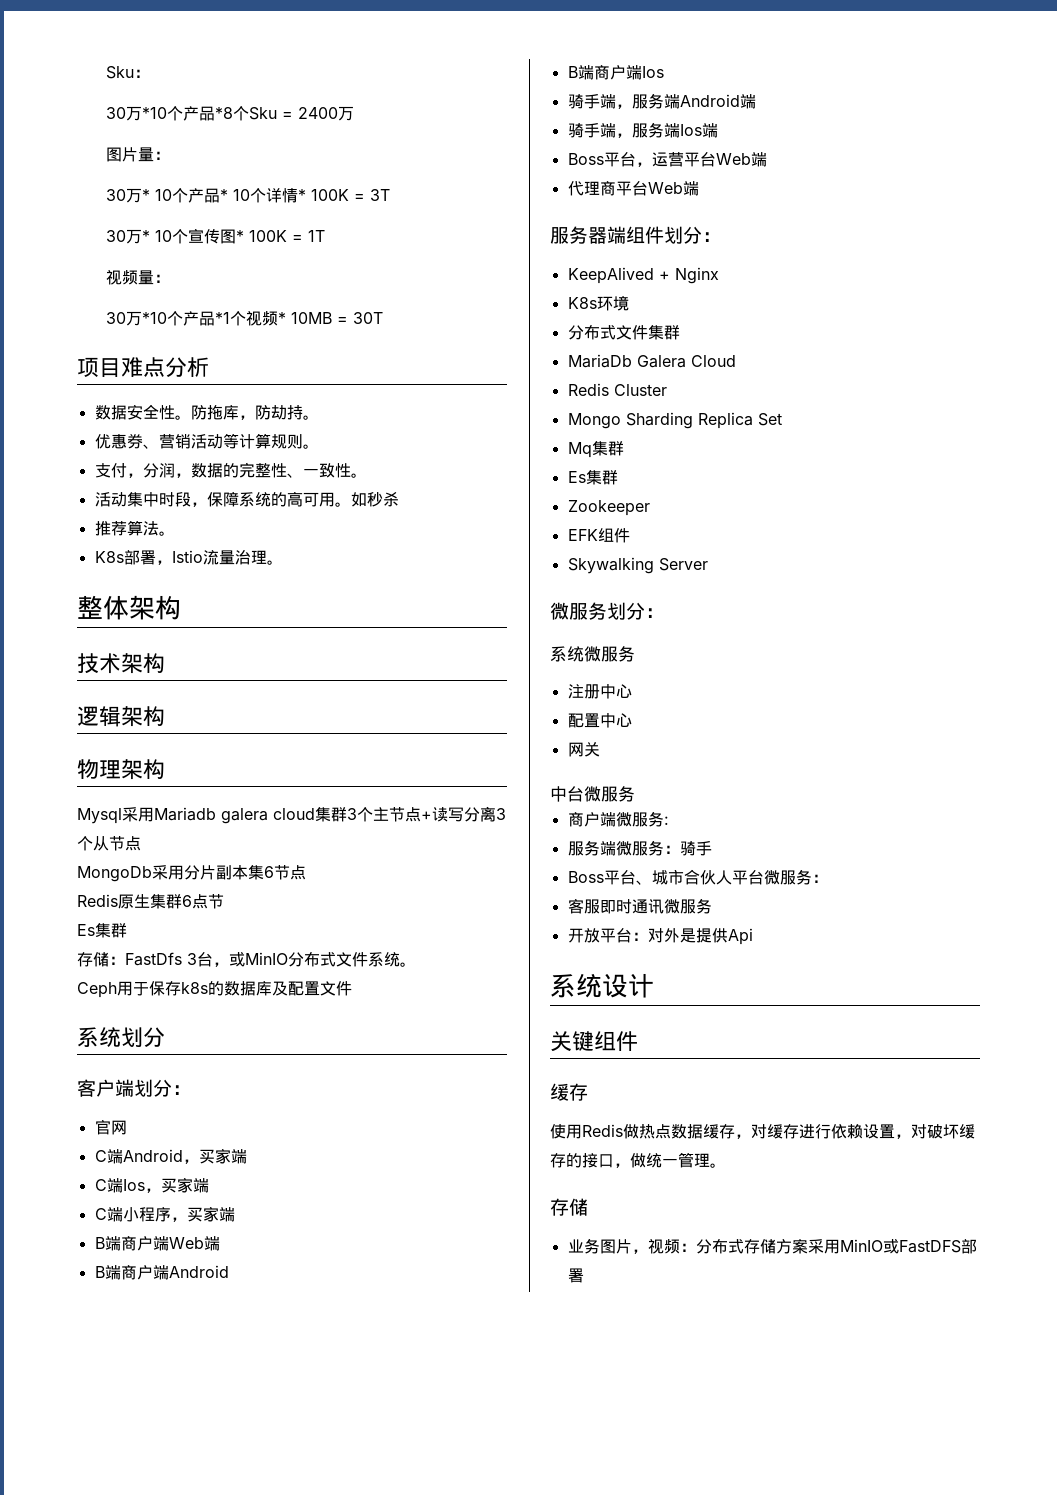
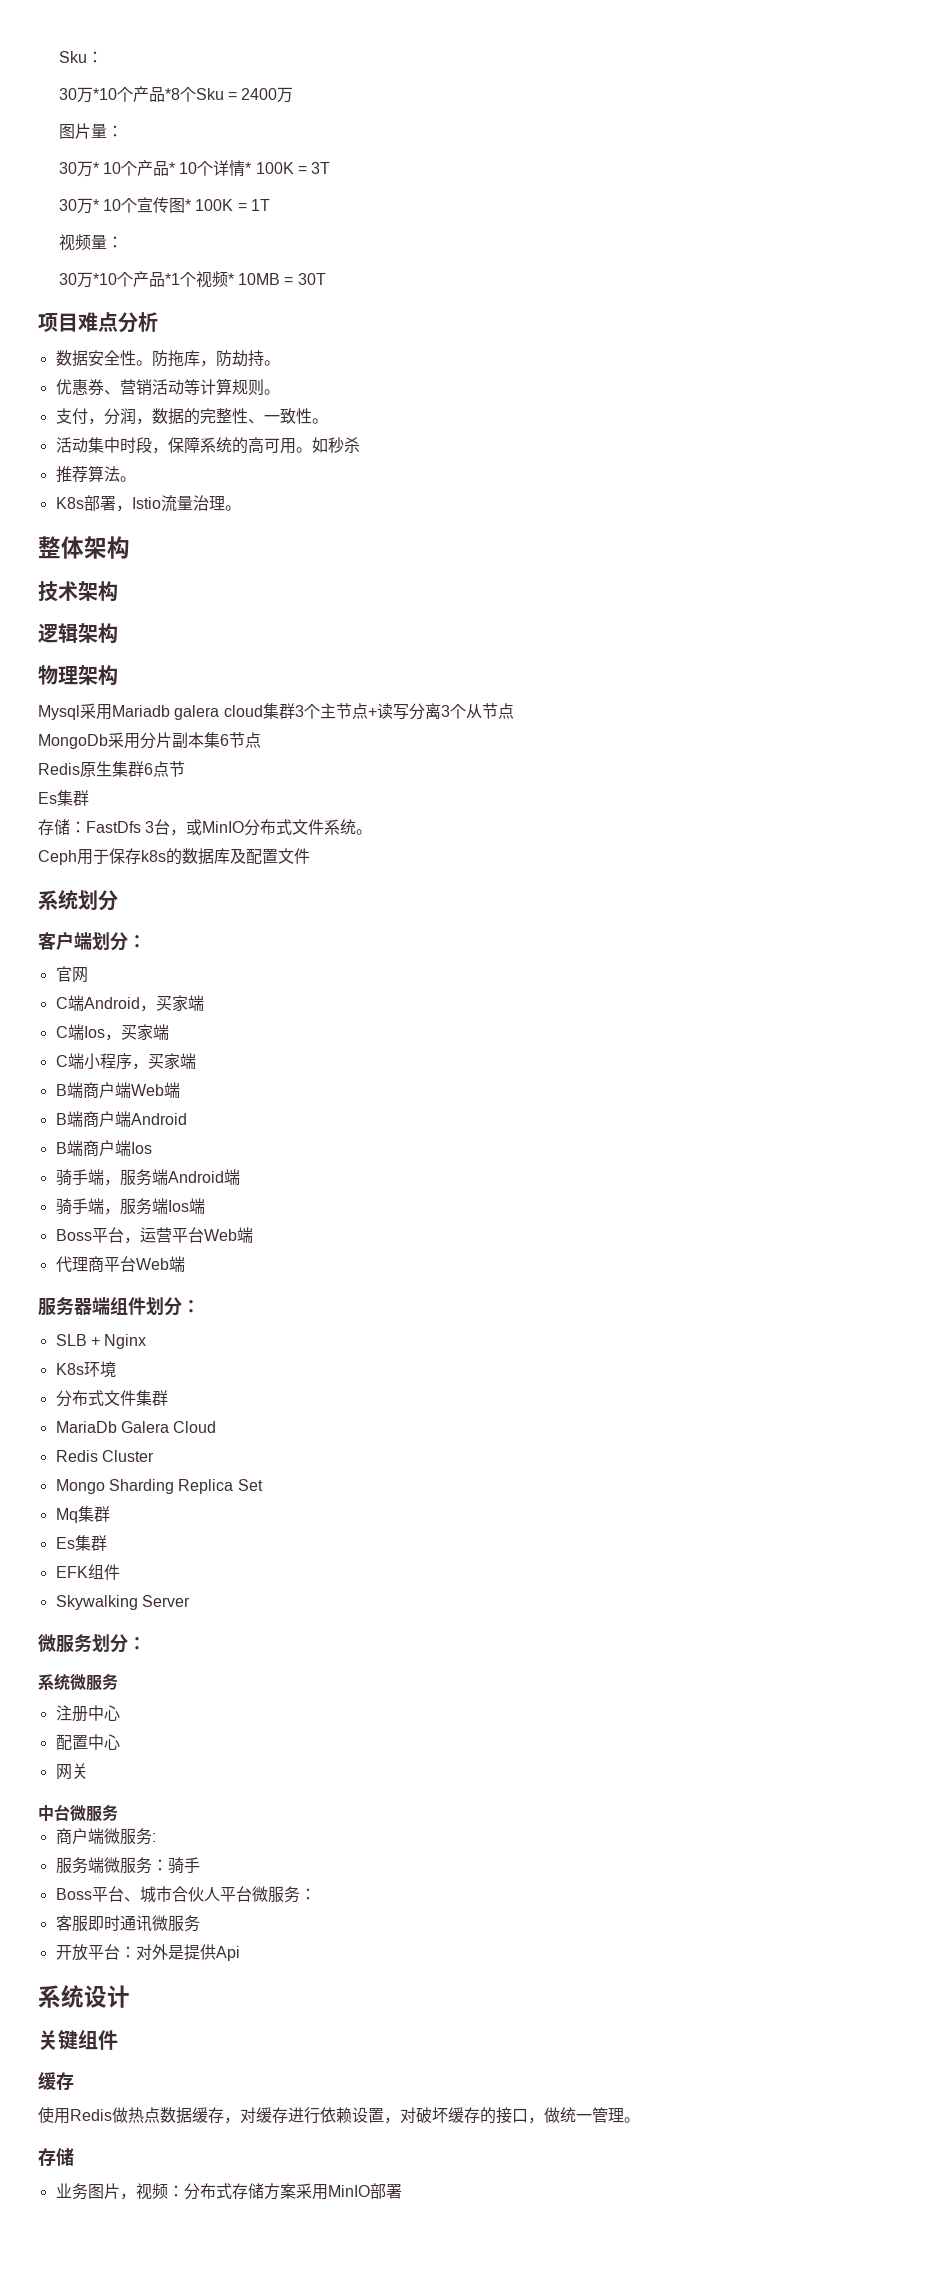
[567,267,654,284] KeepAlived -> [55,1334,87,1346] SLB
[567,500,650,516] // Zookeeper -> (107, 1543) none
[882,1239,961,1254] 或FastDFS -> (370, 2191) none

